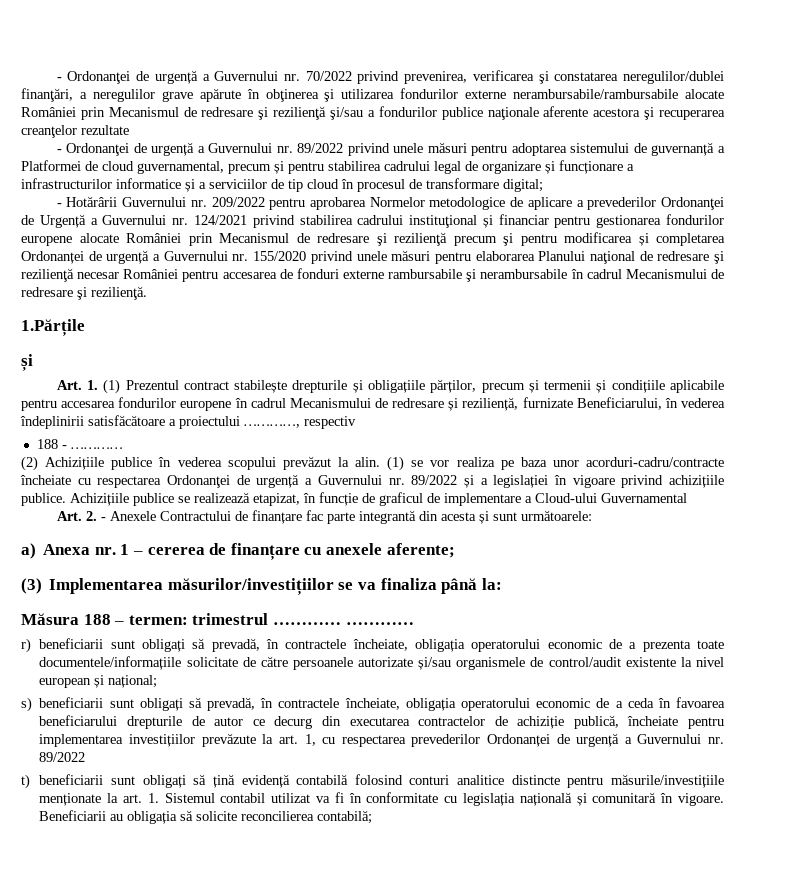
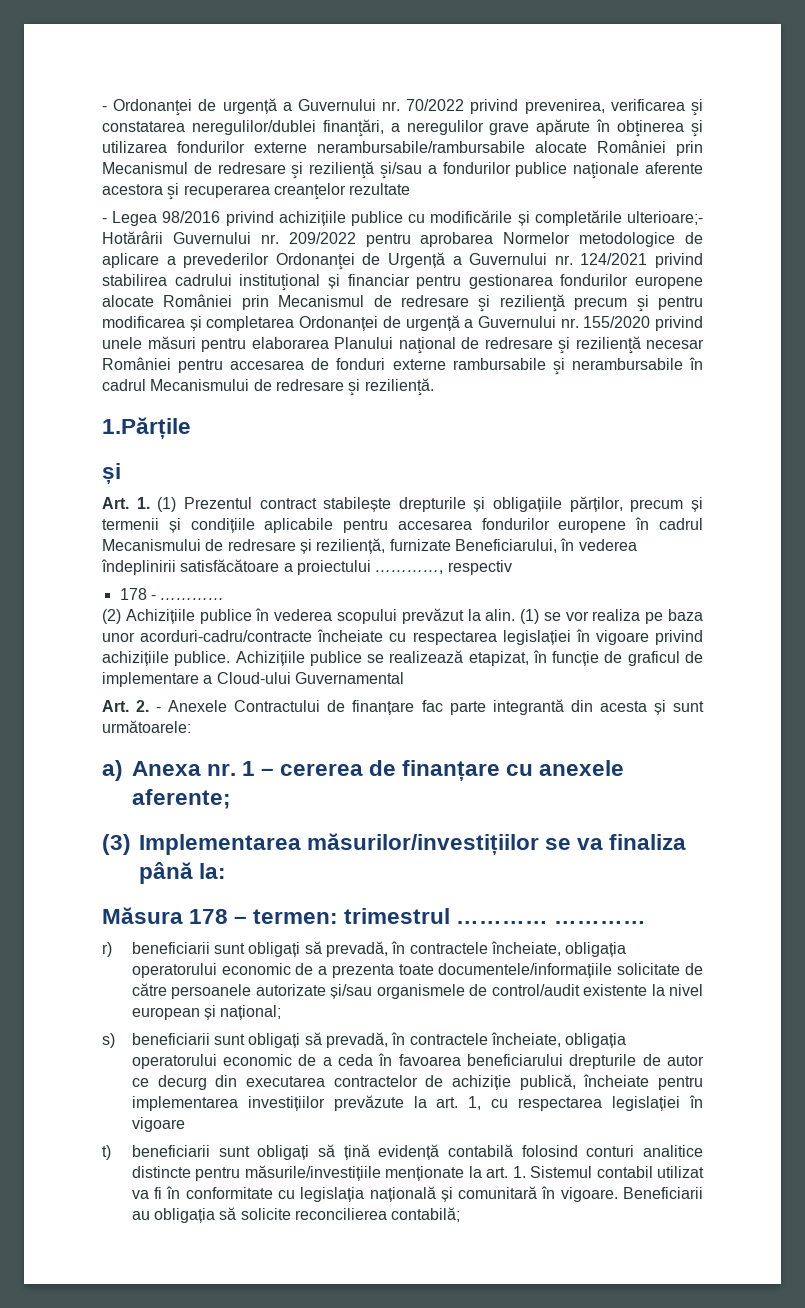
[66,142,725,156] [21,160,634,174] [21,178,543,192] [56,203,62,207] Ordonanţei de urgență a Guvernului nr. 89/2022 privind unele măsuri pentru adoptarea sistemului de guvernanță a Platformei de cloud guvernamental, precum și pentru stabilirea cadrului legal de organizare și funcționare a infrastructurilor informatice și a serviciilor de tip cloud în procesul de transformare digital; // - -> [112,210,703,226] Legea 98/2016 privind achizițiile publice cu modificările și completările ulterioare;-
[36,439,58,449] 188 -> [119,588,147,600] 178
[167,474,488,488] Ordonanţei de urgență a Guvernului nr. 89/2022 și a -> (497, 638) none
[83,614,111,625] 188 -> [189,909,229,924] 178
[411,733,724,747] [39,752,86,762] prevederilor Ordonanței de urgență a Guvernului nr. 89/2022 -> [612,1095,704,1111] [131,1117,185,1132] legislației în vigoare

